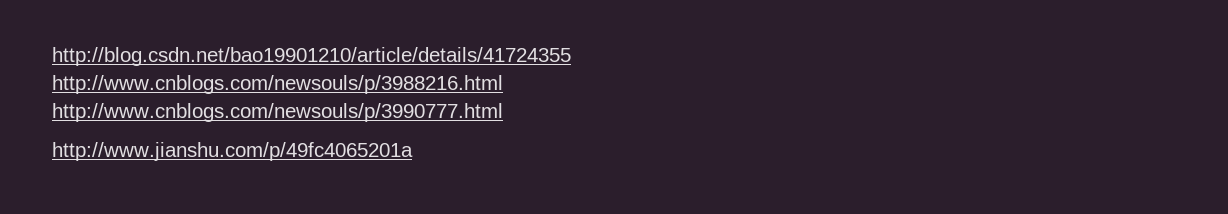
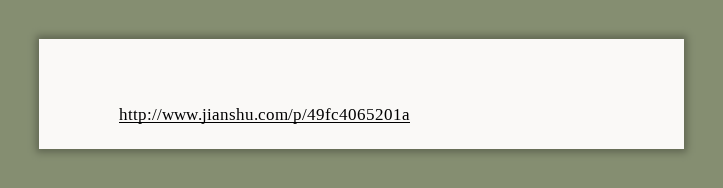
[52,47,571,66] [52,75,503,94] [52,103,503,122] http://blog.csdn.net/bao19901210/article/details/41724355 // http://www.cnblogs.com/newsouls/p/3988216.html // http://www.cnblogs.com/newsouls/p/3990777.html // -> (119, 116) none

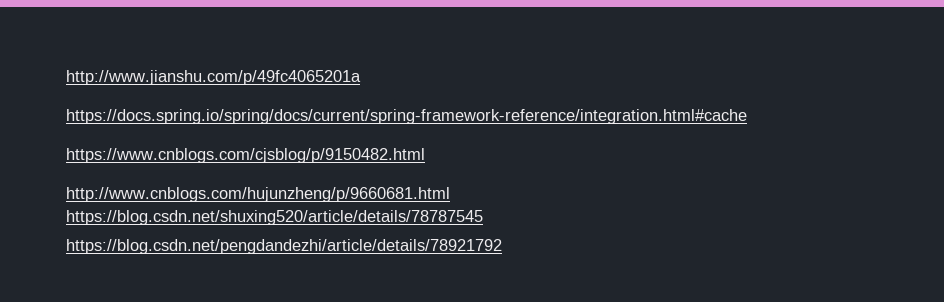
(410, 116) none -> [66,109,747,124] [66,148,425,163] [66,187,450,202] [66,210,483,225] [66,239,502,254] // https://docs.spring.io/spring/docs/current/spring-framework-reference/integration.html#cache // https://www.cnblogs.com/cjsblog/p/9150482.html // http://www.cnblogs.com/hujunzheng/p/9660681.html // https://blog.csdn.net/shuxing520/article/details/78787545 // https://blog.csdn.net/pengdandezhi/article/details/78921792

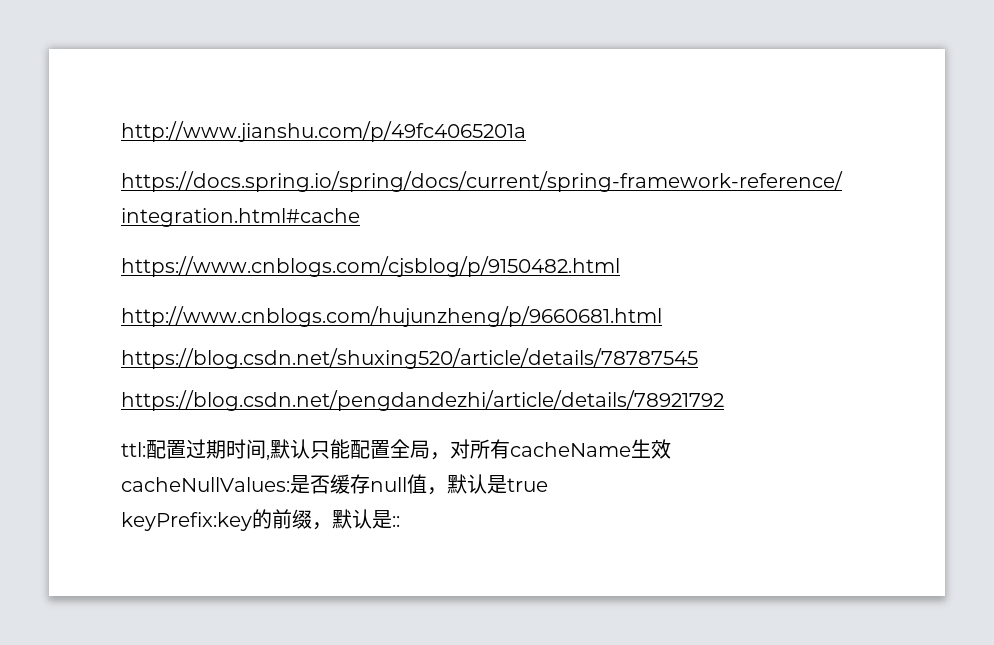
(502, 246) none -> [121,439,671,460] [121,474,548,495] [121,509,400,531] // ttl:配置过期时间,默认只能配置全局，对所有cacheName生效 // cacheNullValues:是否缓存null值，默认是true // keyPrefix:key的前缀，默认是::

